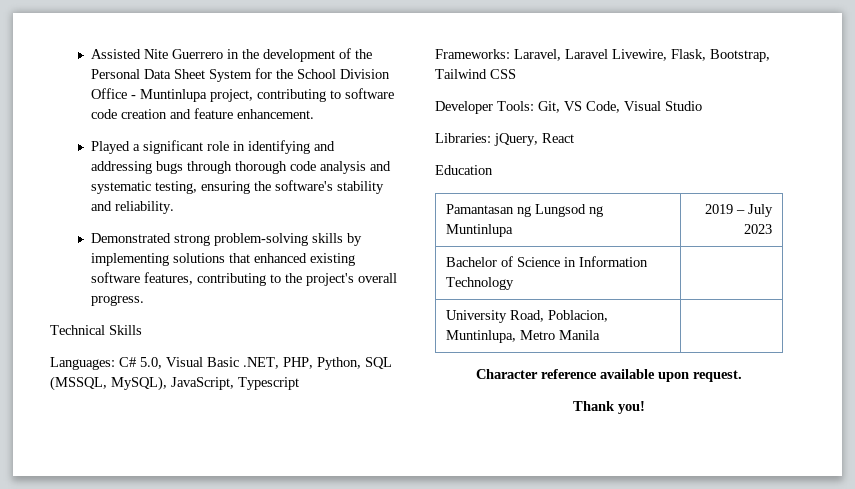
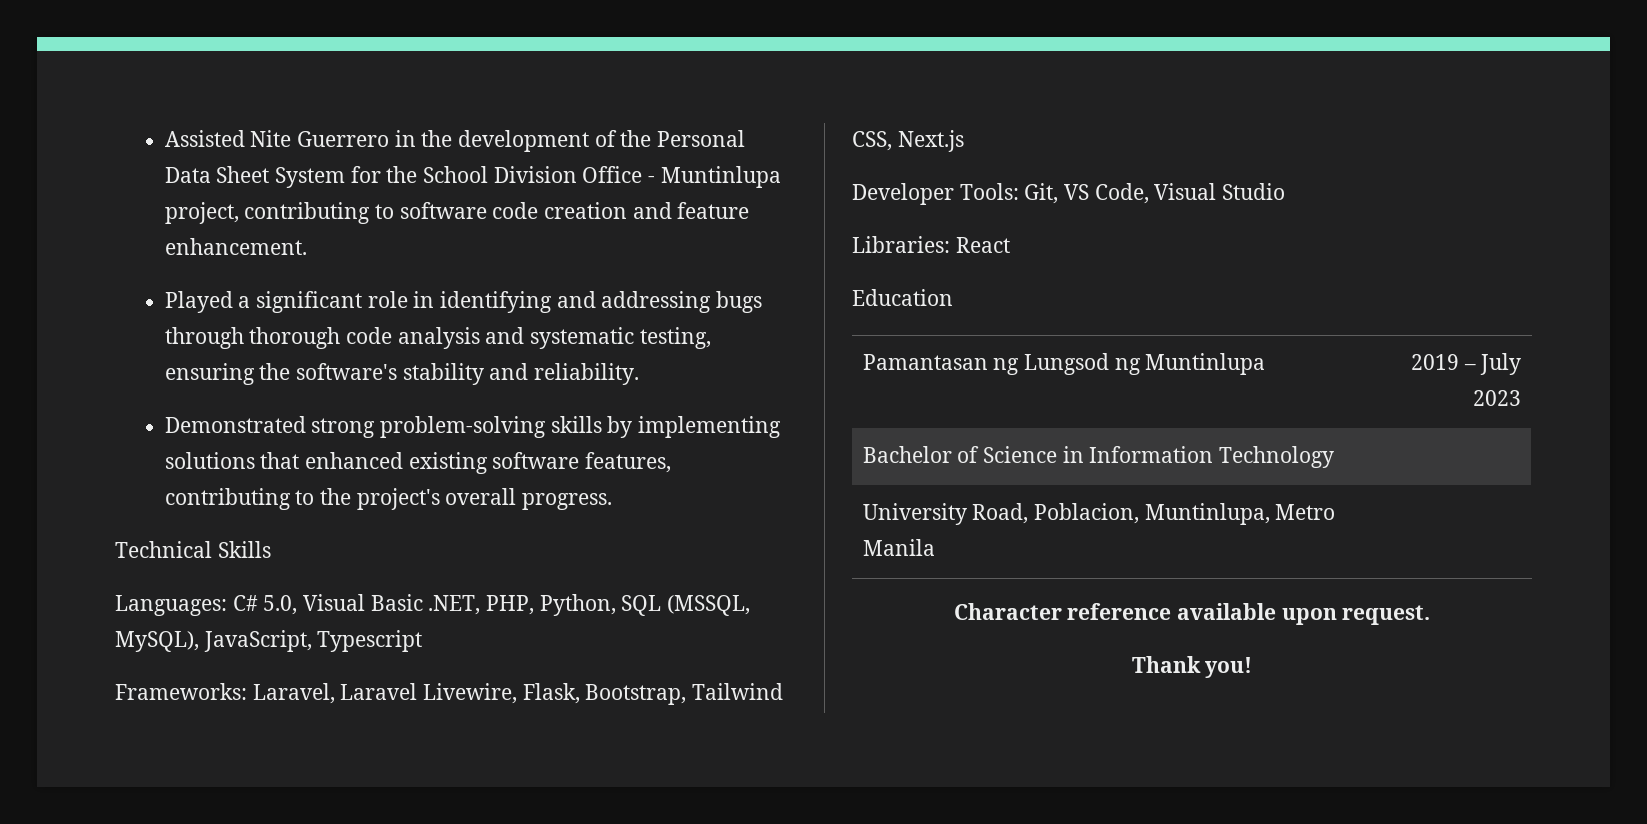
[490,69,516,79] CSS -> [852,130,964,152] CSS, Next.js
[494,133,538,146] jQuery, -> (950, 244) none

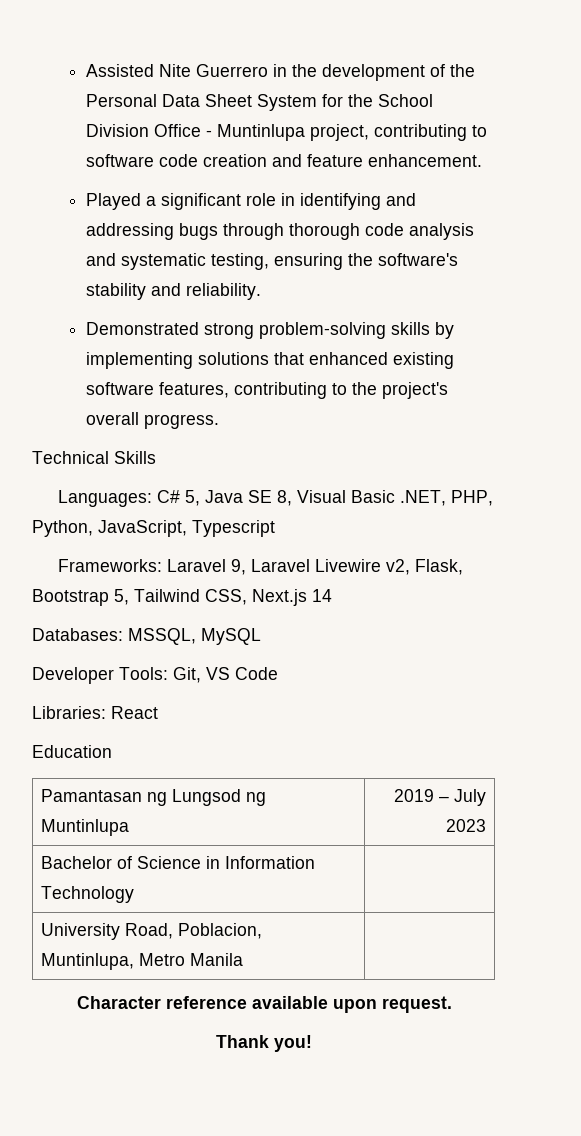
[263,595,298,615] 5.0, -> [185,490,293,506] 5, Java SE 8,
[621,595,751,616] [115,631,199,652] SQL (MSSQL, MySQL), -> (93, 528) none
[252,683,687,705] Laravel, Laravel Livewire, Flask, Bootstrap, -> [167,559,464,575] [32,589,129,606] Laravel 9, Laravel Livewire v2, Flask, Bootstrap 5,
(964, 141) none -> [312,589,332,602] [32,628,261,645] 14 // Databases: MSSQL, MySQL
[1094,183,1286,204] Code, Visual Studio -> [235,667,278,680] Code

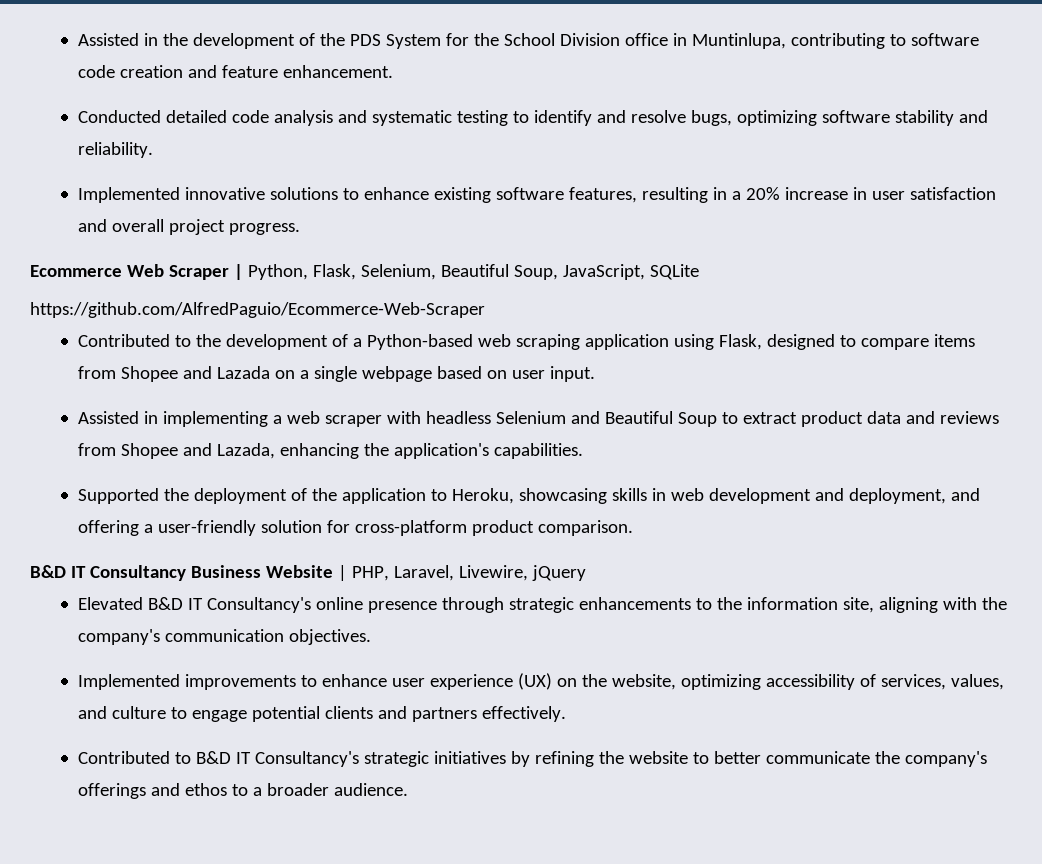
[85,64,268,77] Assisted Nite Guerrero -> [77,33,139,46] Assisted
[85,94,252,107] Personal Data Sheet -> [349,34,381,46] PDS
[153,124,369,141] Office - Muntinlupa project, -> [624,33,786,49] office in Muntinlupa,
[85,193,416,210] [85,223,474,240] [85,253,458,270] [85,283,261,300] [85,322,454,339] [85,352,454,369] [85,382,448,399] [85,412,219,429] [32,451,156,464] [58,490,494,507] [32,520,275,537] [58,559,464,575] [32,589,332,606] [32,628,261,645] [32,667,278,684] [32,706,158,719] [32,745,112,758] [41,789,267,806] [41,819,130,836] [393,789,486,806] [445,819,486,832] [41,856,316,869] [41,886,135,903] [41,923,263,940] [41,953,244,970] [76,996,452,1013] [216,1035,312,1052] Played a significant role in identifying and addressing bugs through thorough code analysis and systematic testing, ensuring the software's stability and reliability. // Demonstrated strong problem-solving skills by implementing solutions that enhanced existing software features, contributing to the project's overall progress. // Technical Skills // Languages: C# 5, Java SE 8, Visual Basic .NET, PHP, Python, JavaScript, Typescript // Frameworks: Laravel 9, Laravel Livewire v2, Flask, Bootstrap 5, Tailwind CSS, Next.js 14 // Databases: MSSQL, MySQL // Developer Tools: Git, VS Code // Libraries: React // Education // Pamantasan ng Lungsod ng Muntinlupa | 2019 – July 2023 // Bachelor of Science in Information Technology | // University Road, Poblacion, Muntinlupa, Metro Manila | // Character reference available upon request. // Thank you! -> [77,110,988,126] [77,142,153,158] [77,187,996,203] [77,219,300,235] [30,264,699,280] [30,302,485,318] [77,334,975,350] [77,366,595,382] [77,411,999,427] [77,443,583,459] [77,488,980,504] [77,520,633,536] [30,565,586,581] [77,597,1007,613] [77,629,371,645] [77,673,1004,690] [77,706,566,722] [77,751,987,767] [77,783,408,799] Conducted detailed code analysis and systematic testing to identify and resolve bugs, optimizing software stability and reliability. // Implemented innovative solutions to enhance existing software features, resulting in a 20% increase in user satisfaction and overall project progress. // Ecommerce Web Scraper | Python, Flask, Selenium, Beautiful Soup, JavaScript, SQLite // https://github.com/AlfredPaguio/Ecommerce-Web-Scraper // Contributed to the development of a Python-based web scraping application using Flask, designed to compare items from Shopee and Lazada on a single webpage based on user input. // Assisted in implementing a web scraper with headless Selenium and Beautiful Soup to extract product data and reviews from Shopee and Lazada, enhancing the application's capabilities. // Supported the deployment of the application to Heroku, showcasing skills in web development and deployment, and offering a user-friendly solution for cross-platform product comparison. // B&D IT Consultancy Business Website | PHP, Laravel, Livewire, jQuery // Elevated B&D IT Consultancy's online presence through strategic enhancements to the information site, aligning with the company's communication objectives. // Implemented improvements to enhance user experience (UX) on the website, optimizing accessibility of services, values, and culture to engage potential clients and partners effectively. // Contributed to B&D IT Consultancy's strategic initiatives by refining the website to better communicate the company's offerings and ethos to a broader audience.

